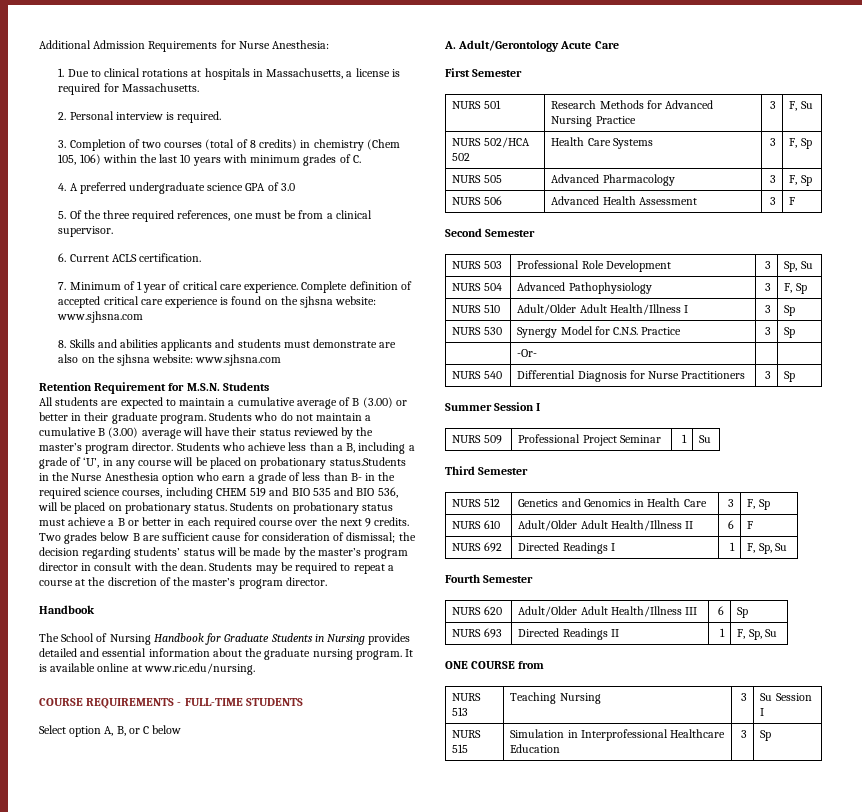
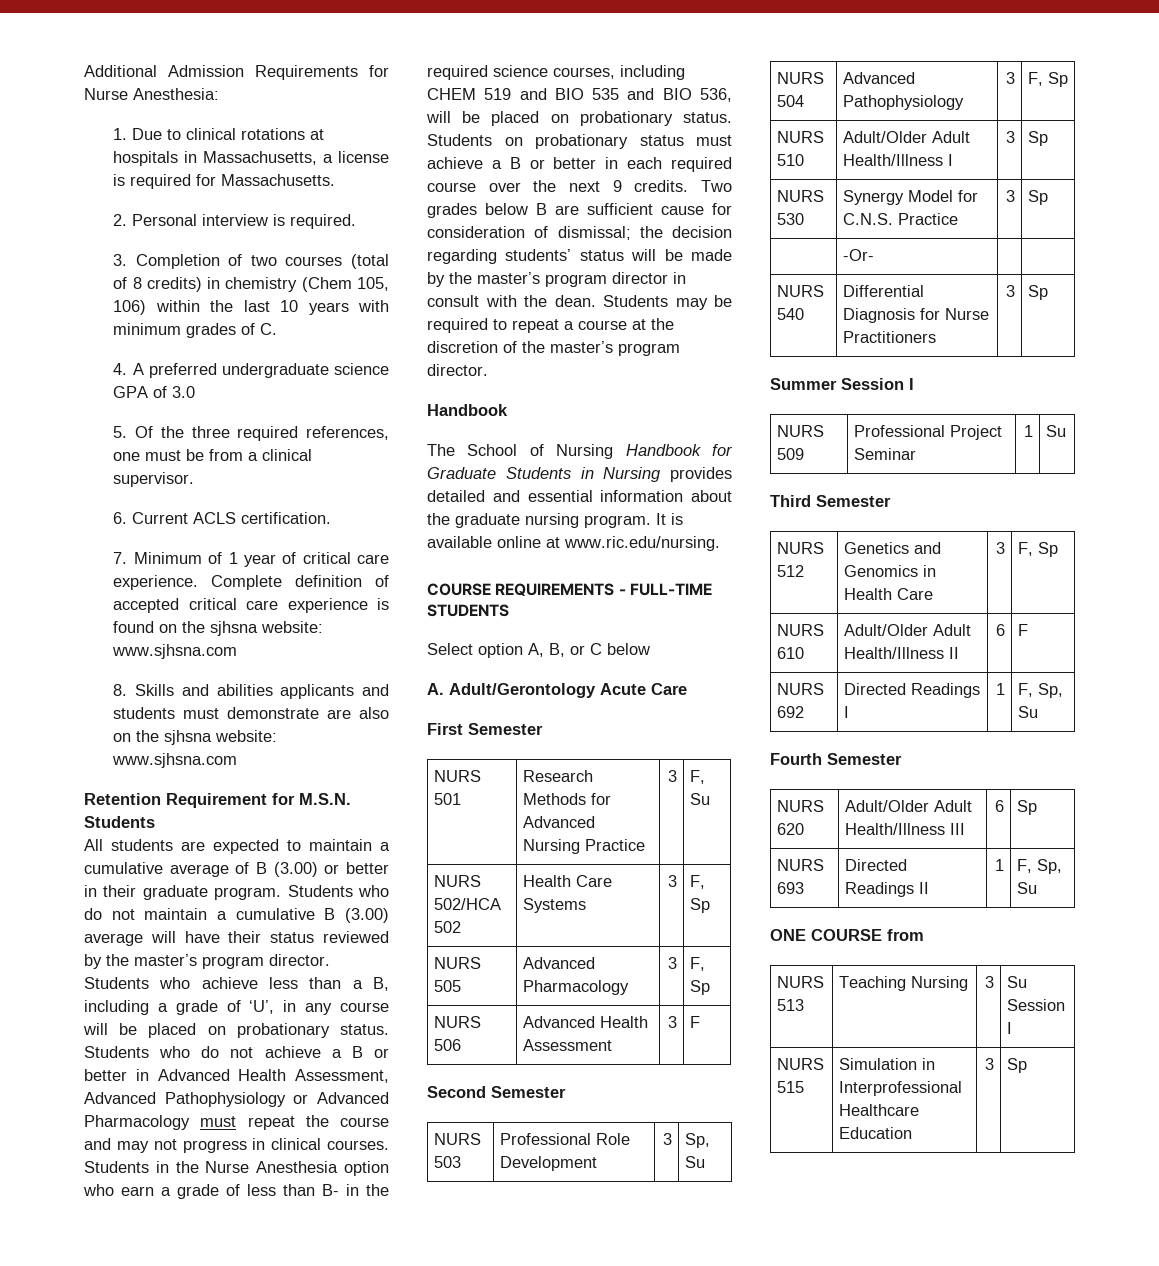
[329,457,406,466] status.Students -> [340,1024,389,1035] [84,1046,389,1058] [84,1069,389,1083] [84,1092,389,1107] [84,1115,389,1130] [84,1138,389,1153] [84,1161,149,1173] status. Students who do not achieve a B or better in Advanced Health Assessment, Advanced Pathophysiology or Advanced Pharmacology must repeat the course and may not progress in clinical courses. Students

